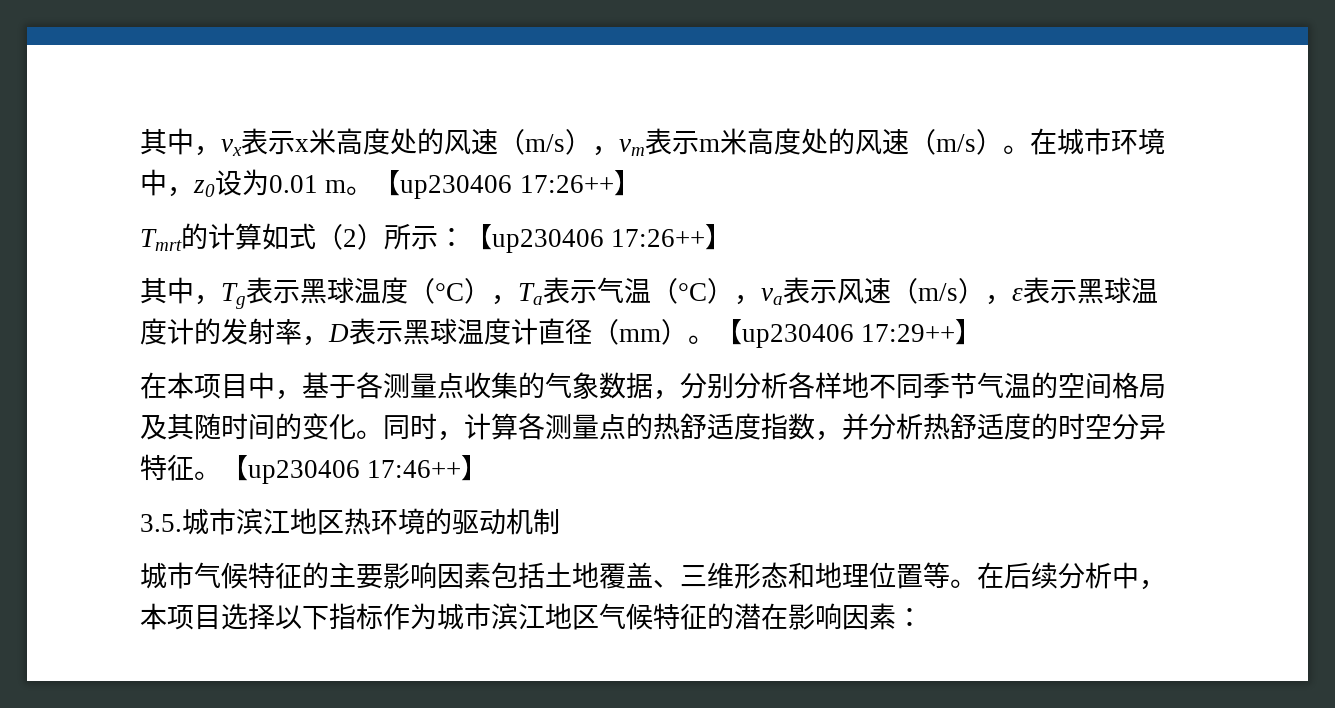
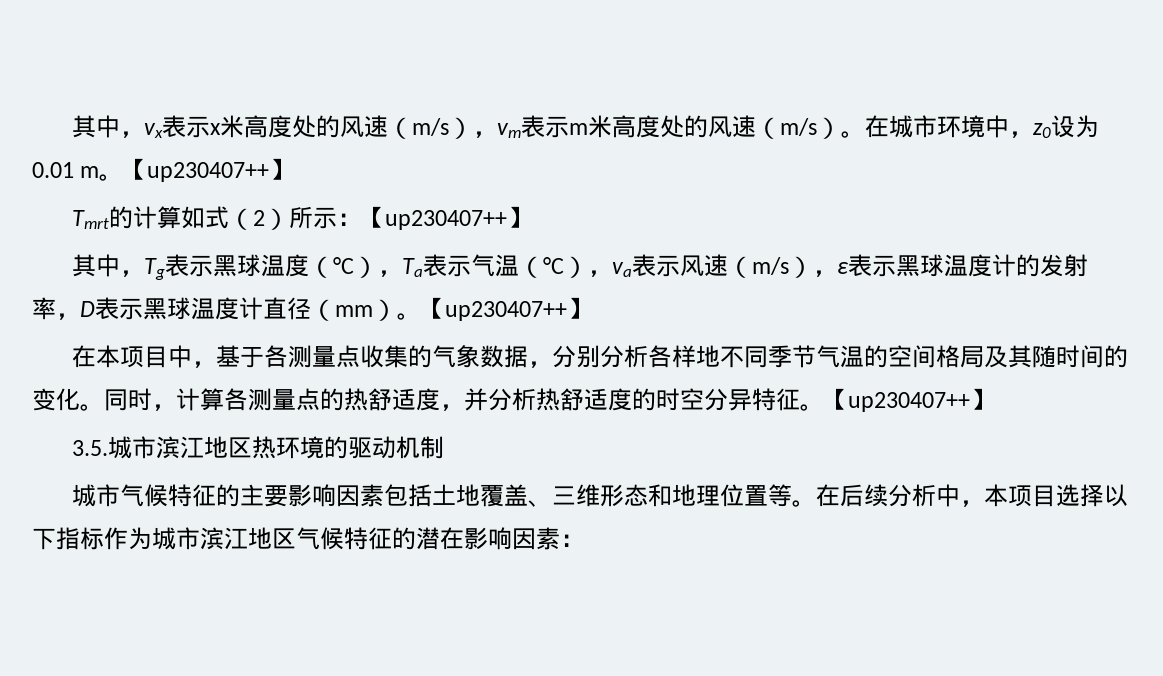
[400,175,614,199] up230406 17:26++ -> [147,162,270,182] up230407++
[492,229,706,253] up230406 17:26++ -> [384,210,507,230] up230407++
[742,324,956,348] up230406 17:29++ -> [445,301,567,321] up230407++
[761,413,815,440] 指数 -> (440, 399) none
[248,460,462,484] up230406 17:46++ -> [848,392,970,412] up230407++

